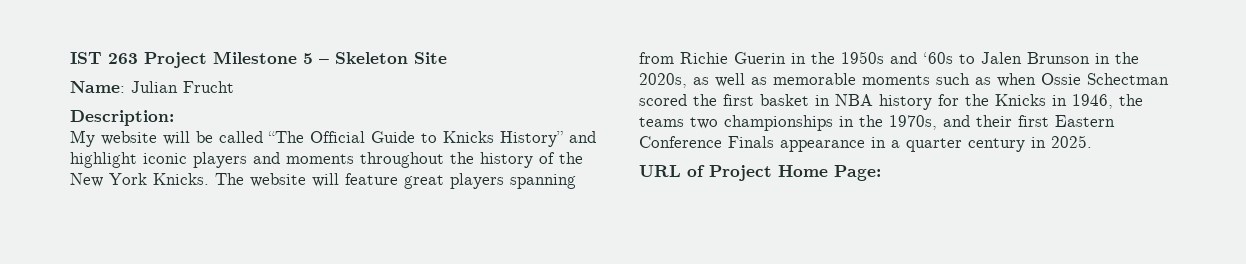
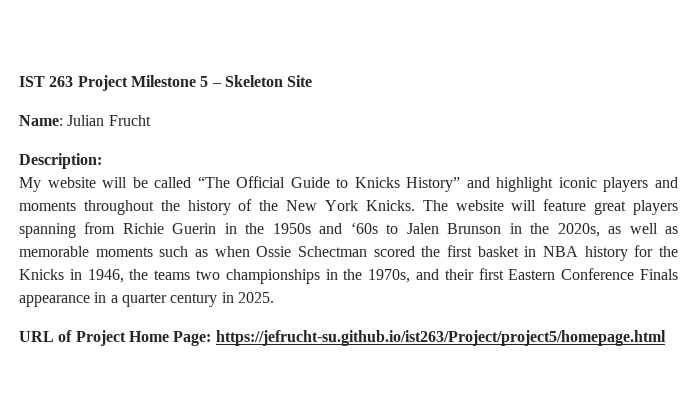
(881, 173) none -> [215,330,666,346] https://jefrucht-su.github.io/ist263/Project/project5/homepage.html

